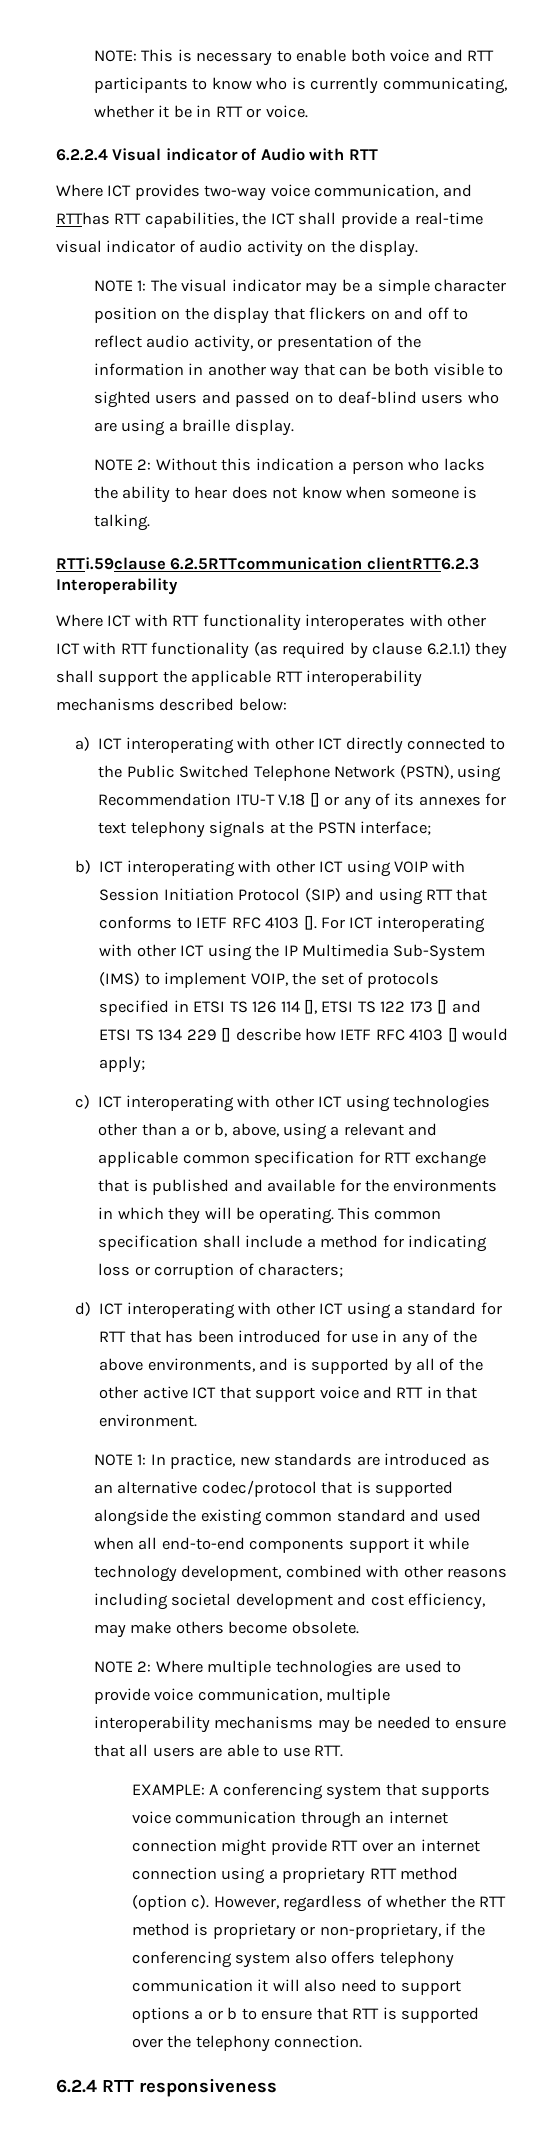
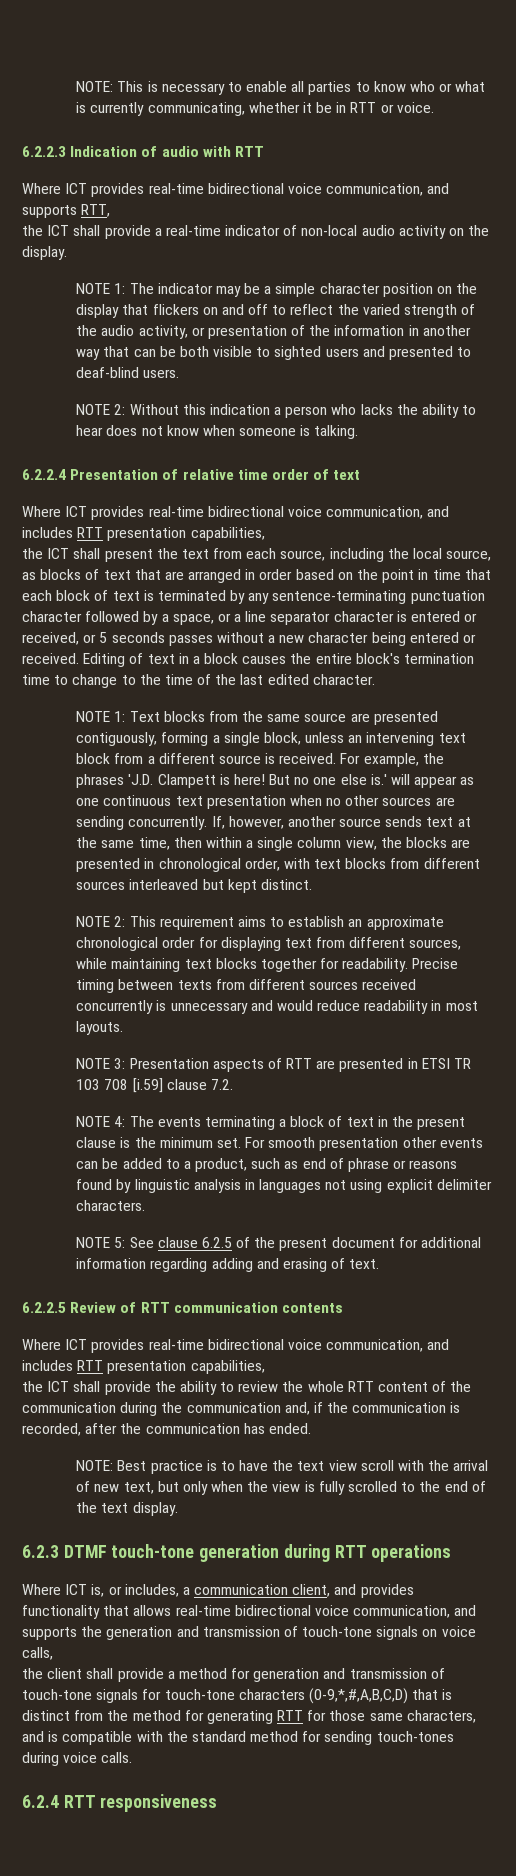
[350,49,495,62] [93,77,188,93] both voice and RTT participants -> [291,81,352,95] all parties
(288, 83) none -> [439,81,486,92] or what
[56,148,305,161] 6.2.2.4 Visual indicator of Audio -> [22,146,199,157] 6.2.2.3 Indication of audio
[204,184,472,201] [56,212,238,228] two-way voice communication, and RTThas RTT capabilities, -> [148,183,450,196] [22,204,111,218] real-time bidirectional voice communication, and supports RTT, //
[56,240,195,253] visual indicator of -> [225,225,358,236] indicator of non-local
[181,279,228,292] visual -> (154, 288) none
(142, 341) none -> [337,304,476,318] [76,325,98,336] the varied strength of the
[235,391,499,407] [93,419,294,436] passed on to deaf-blind users who are using a braille display. -> [389,346,472,360] [76,367,180,378] presented to deaf-blind users.
[56,557,479,570] [56,578,178,595] [56,614,487,631] [56,642,508,659] [56,670,423,687] [56,698,287,711] [74,737,506,754] [98,765,501,782] [98,792,507,810] [98,821,431,838] [74,860,466,877] [99,888,488,905] [99,915,485,933] [99,944,486,961] [99,972,440,988] [99,999,481,1016] [99,1027,509,1042] [99,1056,146,1073] [74,1095,490,1112] [98,1123,438,1140] [98,1151,486,1168] [98,1179,498,1195] [98,1207,442,1224] [98,1235,487,1252] [98,1263,344,1279] [74,1302,502,1319] [99,1330,477,1347] [99,1358,483,1375] [99,1386,478,1402] [99,1414,198,1427] [93,1453,490,1469] [93,1480,454,1497] [93,1509,481,1526] [93,1537,469,1553] [93,1565,508,1582] [93,1593,486,1610] [93,1621,359,1638] [93,1660,462,1677] [93,1688,391,1704] [93,1716,506,1733] [93,1744,344,1757] [131,1783,491,1800] [131,1811,448,1828] [131,1839,480,1856] [131,1867,459,1884] [131,1895,507,1912] [131,1923,485,1940] [131,1951,454,1968] [131,1979,461,1995] [131,2007,480,2023] [131,2035,363,2052] RTTi.59clause 6.2.5RTTcommunication clientRTT6.2.3 Interoperability // Where ICT with RTT functionality interoperates with other ICT with RTT functionality (as required by clause 6.2.1.1) they shall support the applicable RTT interoperability mechanisms described below: // a) ICT interoperating with other ICT directly connected to the Public Switched Telephone Network (PSTN), using Recommendation ITU-T V.18 [] or any of its annexes for text telephony signals at the PSTN interface; // b) ICT interoperating with other ICT using VOIP with Session Initiation Protocol (SIP) and using RTT that conforms to IETF RFC 4103 []. For ICT interoperating with other ICT using the IP Multimedia Sub-System (IMS) to implement VOIP, the set of protocols specified in ETSI TS 126 114 [], ETSI TS 122 173 [] and ETSI TS 134 229 [] describe how IETF RFC 4103 [] would apply; // c) ICT interoperating with other ICT using technologies other than a or b, above, using a relevant and applicable common specification for RTT exchange that is published and available for the environments in which they will be operating. This common specification shall include a method for indicating loss or corruption of characters; // d) ICT interoperating with other ICT using a standard for RTT that has been introduced for use in any of the above environments, and is supported by all of the other active ICT that support voice and RTT in that environment. // NOTE 1: In practice, new standards are introduced as an alternative codec/protocol that is supported alongside the existing common standard and used when all end-to-end components support it while technology development, combined with other reasons including societal development and cost efficiency, may make others become obsolete. // NOTE 2: Where multiple technologies are used to provide voice communication, multiple interoperability mechanisms may be needed to ensure that all users are able to use RTT. // EXAMPLE: A conferencing system that supports voice communication through an internet connection might provide RTT over an internet connection using a proprietary RTT method (option c). However, regardless of whether the RTT method is proprietary or non-proprietary, if the conferencing system also offers telephony communication it will also need to support options a or b to ensure that RTT is supported over the telephony connection. -> [22,469,361,480] [22,506,450,520] [22,527,265,541] [22,548,492,562] [22,569,491,583] [22,590,485,604] [22,611,478,625] [22,632,477,646] [22,653,475,667] [22,674,375,688] [76,711,438,725] [76,732,466,746] [76,753,444,767] [76,774,475,788] [76,795,455,809] [76,816,471,830] [76,837,471,851] [76,858,480,872] [76,879,312,893] [76,916,444,930] [76,937,462,951] [76,958,459,972] [76,979,417,993] [76,1000,478,1014] [76,1021,124,1035] [76,1058,472,1072] [76,1078,233,1093] [76,1116,466,1130] [76,1137,483,1151] [76,1158,458,1172] [76,1179,492,1193] [76,1200,146,1211] [76,1237,482,1251] [76,1258,380,1272] [22,1302,343,1313] [22,1339,450,1353] [22,1360,265,1374] [22,1381,472,1395] [22,1402,461,1416] [22,1423,311,1436] [76,1460,489,1474] [76,1481,486,1495] [76,1502,178,1516] [22,1544,452,1562] [22,1584,414,1598] [22,1605,477,1619] [22,1626,476,1640] [22,1647,53,1660] [22,1668,445,1682] [22,1688,453,1704] [22,1710,476,1724] [22,1731,454,1745] [22,1752,133,1766] 6.2.2.4 Presentation of relative time order of text // Where ICT provides real-time bidirectional voice communication, and includes RTT presentation capabilities, // the ICT shall present the text from each source, including the local source, as blocks of text that are arranged in order based on the point in time that each block of text is terminated by any sentence-terminating punctuation character followed by a space, or a line separator character is entered or received, or 5 seconds passes without a new character being entered or received. Editing of text in a block causes the entire block's termination time to change to the time of the last edited character. // NOTE 1: Text blocks from the same source are presented contiguously, forming a single block, unless an intervening text block from a different source is received. For example, the phrases 'J.D. Clampett is here! But no one else is.' will appear as one continuous text presentation when no other sources are sending concurrently. If, however, another source sends text at the same time, then within a single column view, the blocks are presented in chronological order, with text blocks from different sources interleaved but kept distinct. // NOTE 2: This requirement aims to establish an approximate chronological order for displaying text from different sources, while maintaining text blocks together for readability. Precise timing between texts from different sources received concurrently is unnecessary and would reduce readability in most layouts. // NOTE 3: Presentation aspects of RTT are presented in ETSI TR 103 708 [i.59] clause 7.2. // NOTE 4: The events terminating a block of text in the present clause is the minimum set. For smooth presentation other events can be added to a product, such as end of phrase or reasons found by linguistic analysis in languages not using explicit delimiter characters. // NOTE 5: See clause 6.2.5 of the present document for additional information regarding adding and erasing of text. // 6.2.2.5 Review of RTT communication contents // Where ICT provides real-time bidirectional voice communication, and includes RTT presentation capabilities, // the ICT shall provide the ability to review the whole RTT content of the communication during the communication and, if the communication is recorded, after the communication has ended. // NOTE: Best practice is to have the text view scroll with the arrival of new text, but only when the view is fully scrolled to the end of the text display. // 6.2.3 DTMF touch-tone generation during RTT operations // Where ICT is, or includes, a communication client, and provides functionality that allows real-time bidirectional voice communication, and supports the generation and transmission of touch-tone signals on voice calls, // the client shall provide a method for generation and transmission of touch-tone signals for touch-tone characters (0-9,*,#,A,B,C,D) that is distinct from the method for generating RTT for those same characters, and is compatible with the standard method for sending touch-tones during voice calls.

